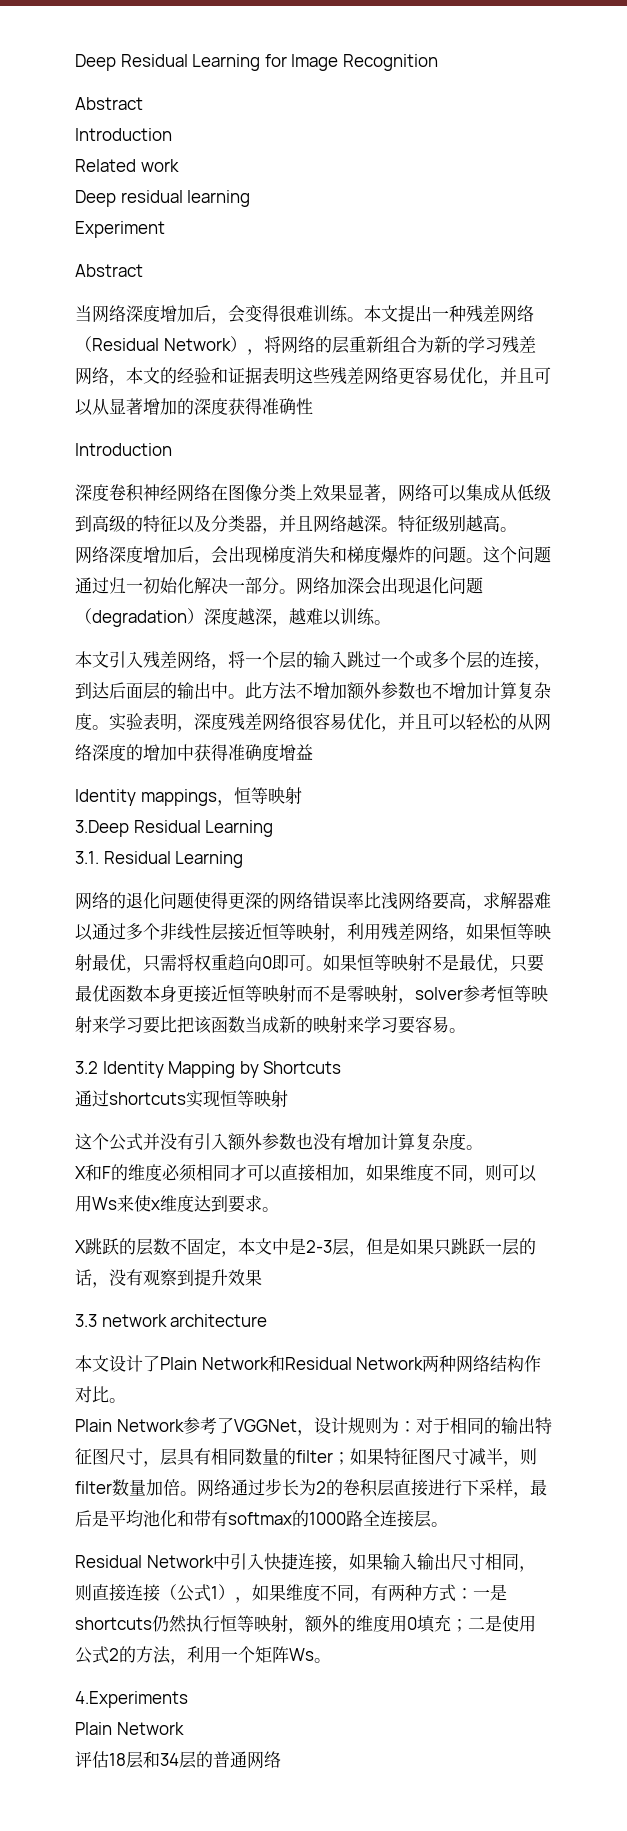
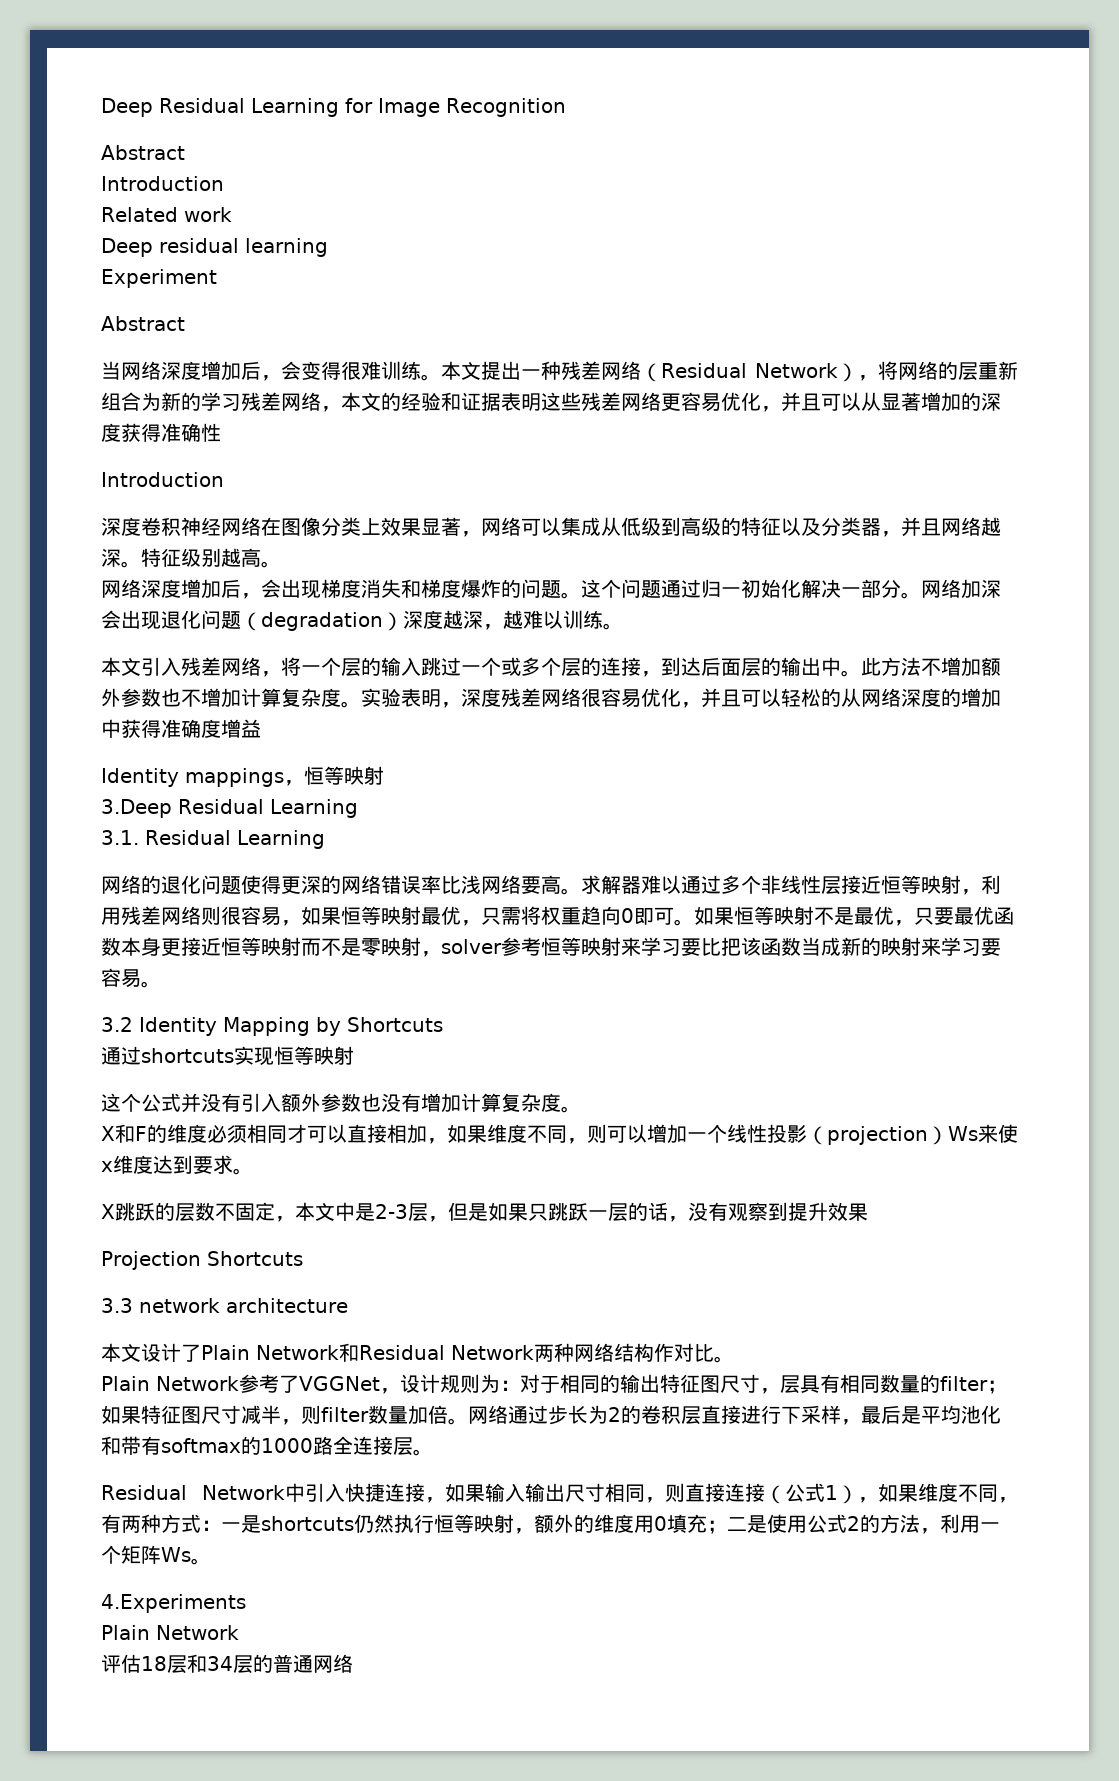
[466,905,483,911] ， -> [561,888,581,895] 。
(449, 931) none -> [201,906,281,926] 则很容易
[75,1195,92,1212] 用 -> [647,1124,948,1145] 增加一个线性投影（projection）
(262, 1277) none -> [101,1251,303,1270] // Projection Shortcuts

